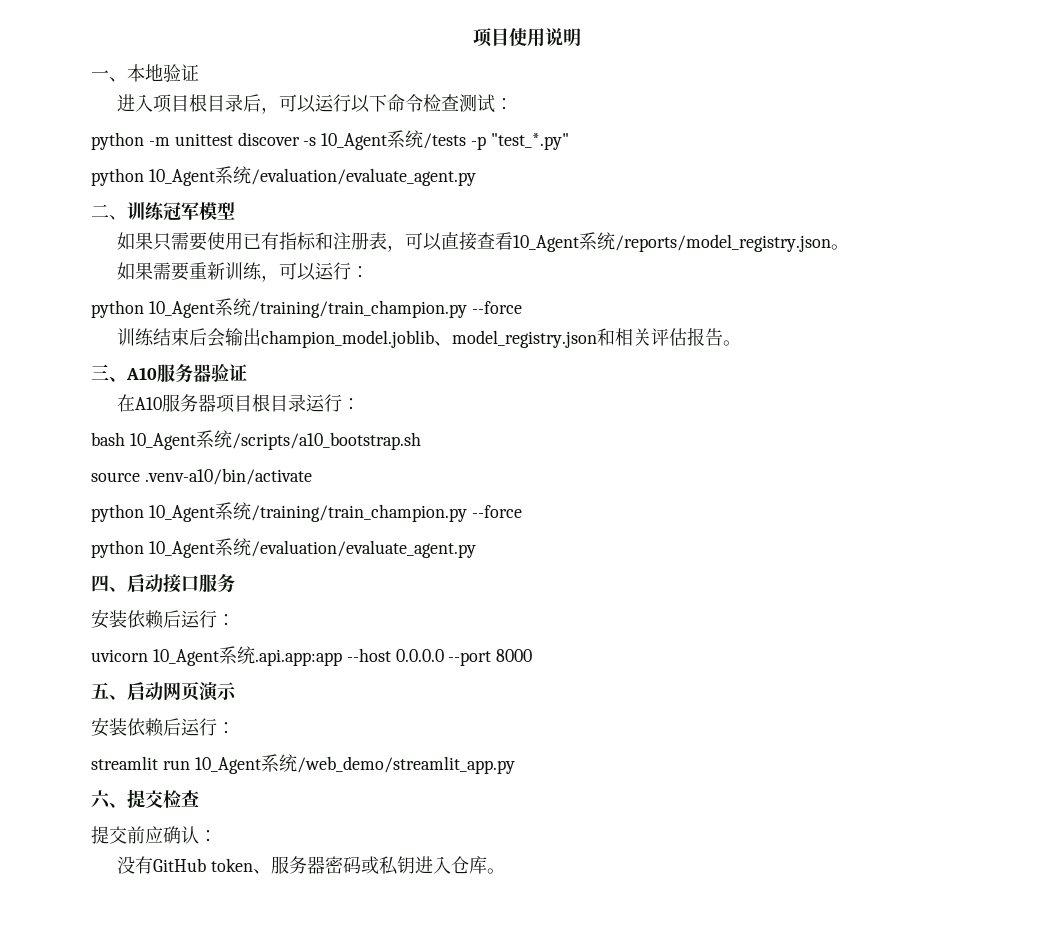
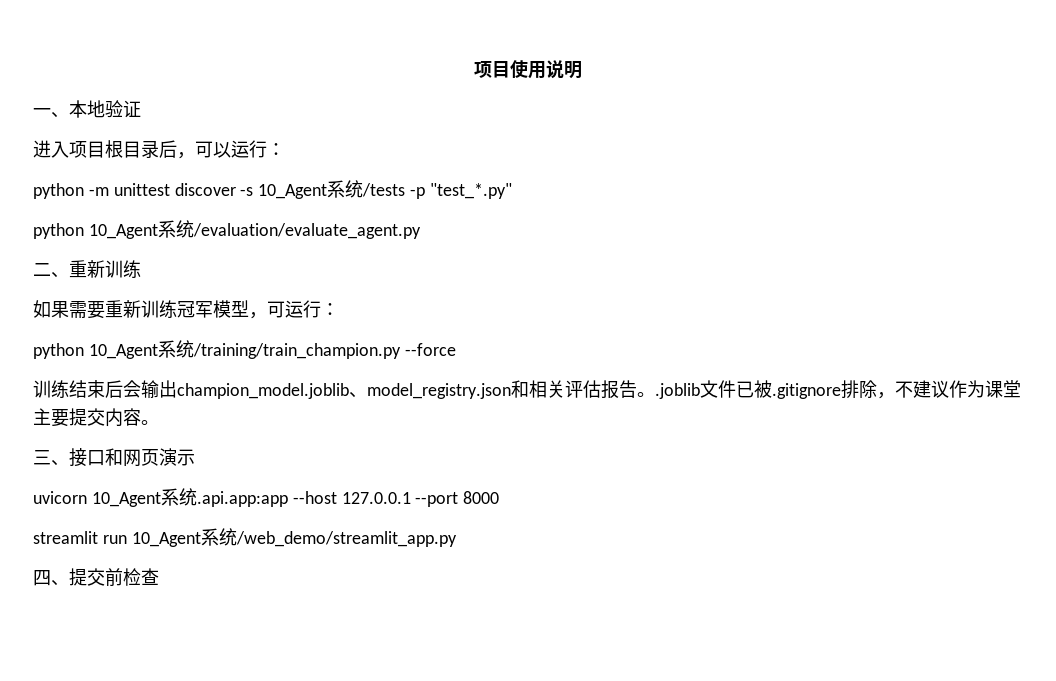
[351,94,496,113] 以下命令检查测试 -> (267, 149) none
[127,202,235,221] [117,232,850,252] 训练冠军模型 // 如果只需要使用已有指标和注册表，可以直接查看10_Agent系统/reports/model_registry.json。 -> [69,260,141,278] 重新训练
[261,262,317,282] ，可以 -> [177,300,285,319] 冠军模型，可
[91,364,247,383] [117,394,361,413] [91,430,421,450] [91,468,312,485] [91,502,522,522] [91,538,476,558] [91,574,235,593] [91,609,235,629] // 三、A10服务器验证 // 在A10服务器项目根目录运行： // bash 10_Agent系统/scripts/a10_bootstrap.sh // source .venv-a10/bin/activate // python 10_Agent系统/training/train_champion.py --force // python 10_Agent系统/evaluation/evaluate_agent.py // 四、启动接口服务 // 安装依赖后运行： -> [655,380,1021,399] [33,408,159,427] [33,448,195,467] .joblib文件已被.gitignore排除，不建议作为课堂主要提交内容。 // 三、接口和网页演示
[395,649,444,662] 0.0.0.0 -> [341,492,411,504] 127.0.0.1
[91,681,237,702] [91,717,235,737] // 五、启动网页演示 // 安装依赖后运行： -> (500, 497) none
[91,789,199,809] [91,826,217,844] [117,856,505,875] 六、提交检查 // 提交前应确认： // 没有GitHub token、服务器密码或私钥进入仓库。 -> [33,568,159,586] 四、提交前检查

